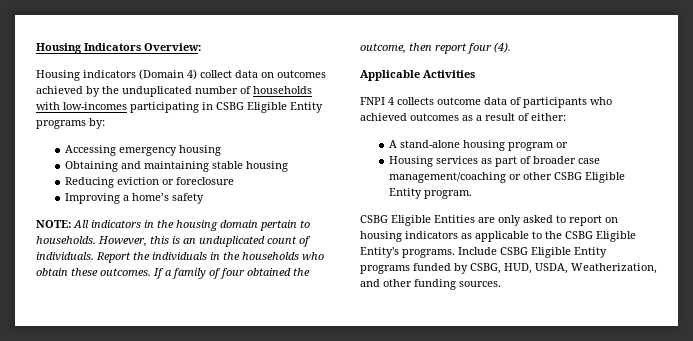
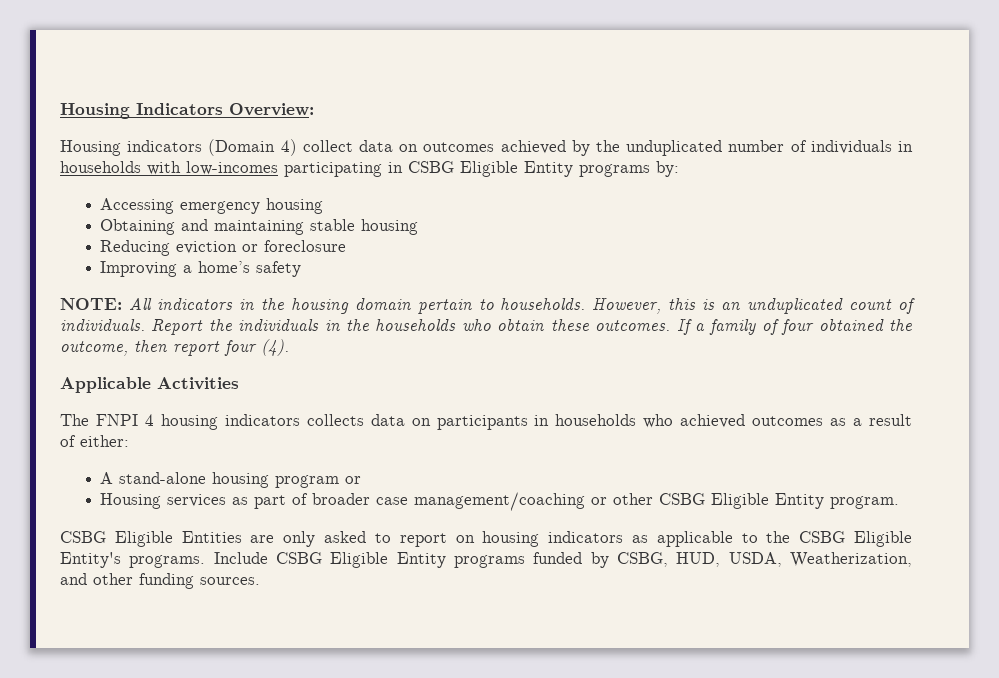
(251, 90) none -> [810,140,914,154] individuals in
(475, 74) none -> [60,414,89,426] The
[397,97,587,108] collects outcome data of participants -> [160,414,637,430] housing indicators collects data on participants in households

